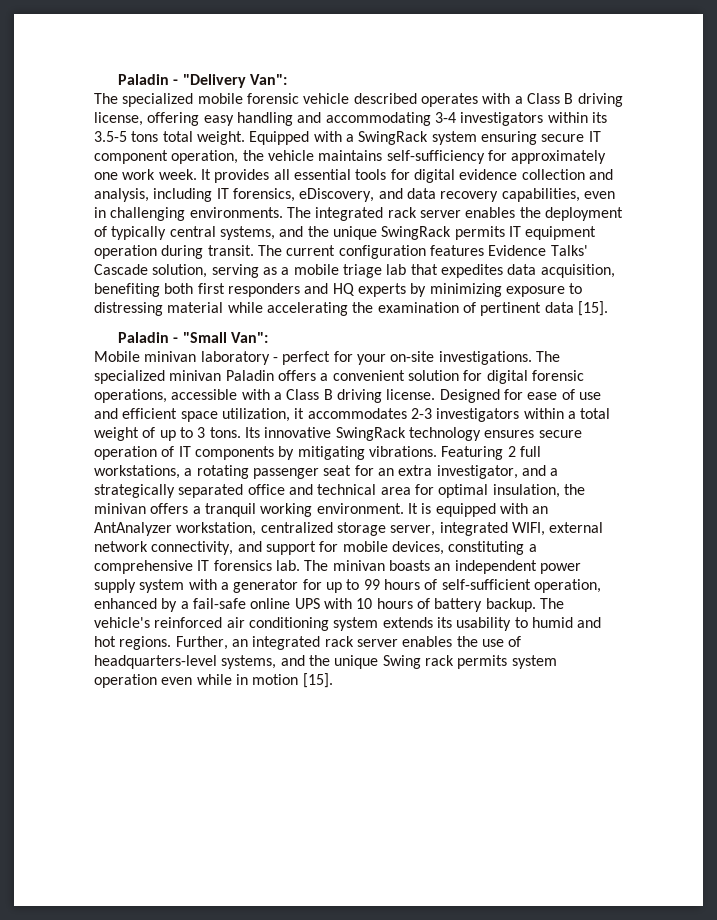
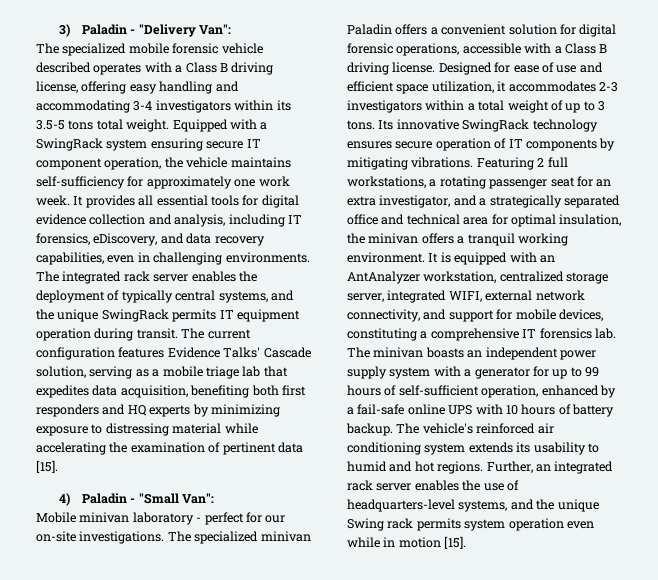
(118, 79) none -> [59,24,71,37] 3)
(608, 308) none -> [59,493,71,506] 4)
[356,354,386,365] your -> [265,515,286,523] our

